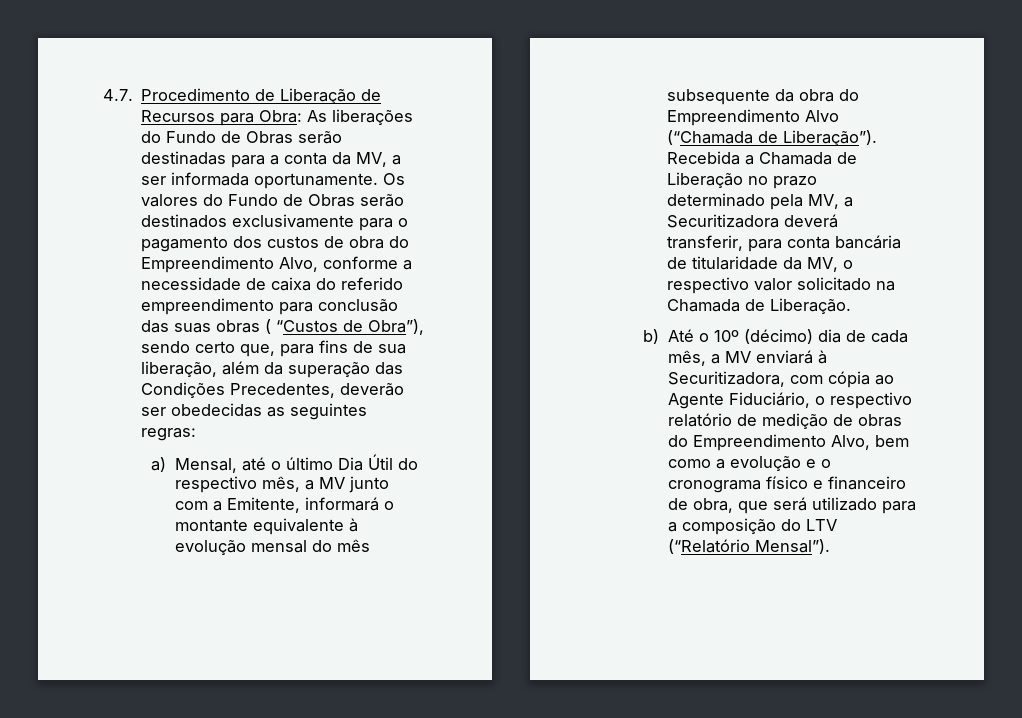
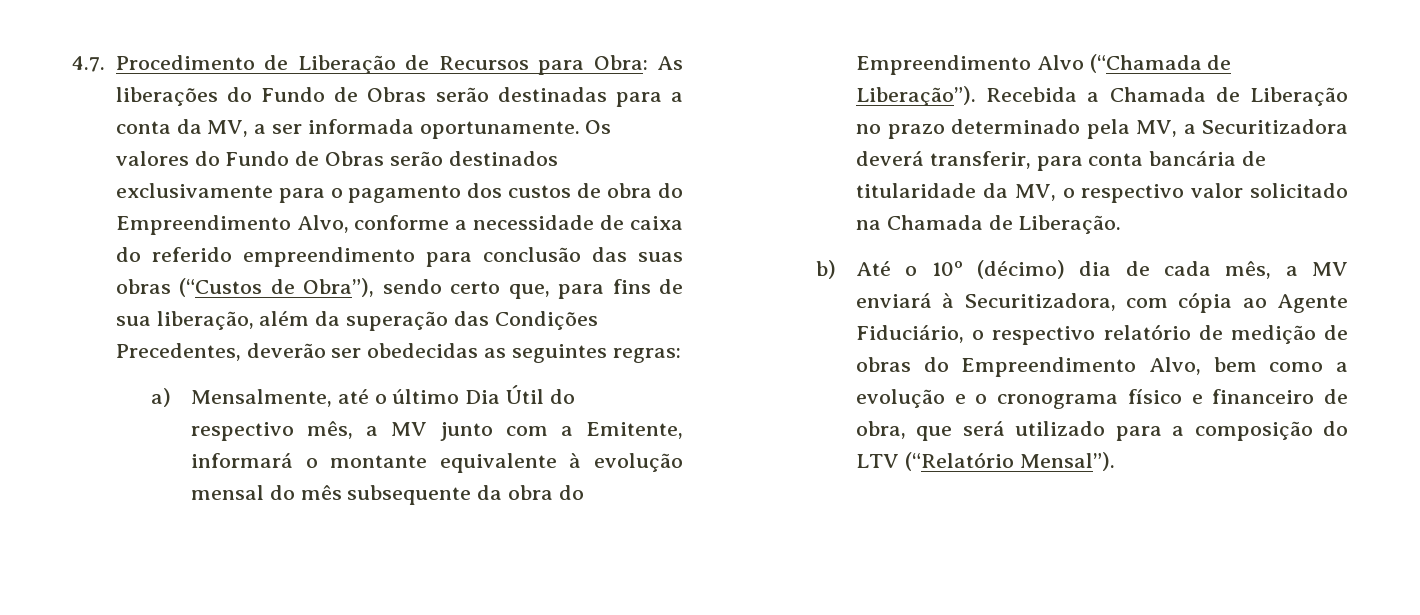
[265,319,339,334] ( “Custos -> [179,278,263,297] (“Custos
[175,458,238,473] Mensal, -> [191,389,333,407] Mensalmente,

